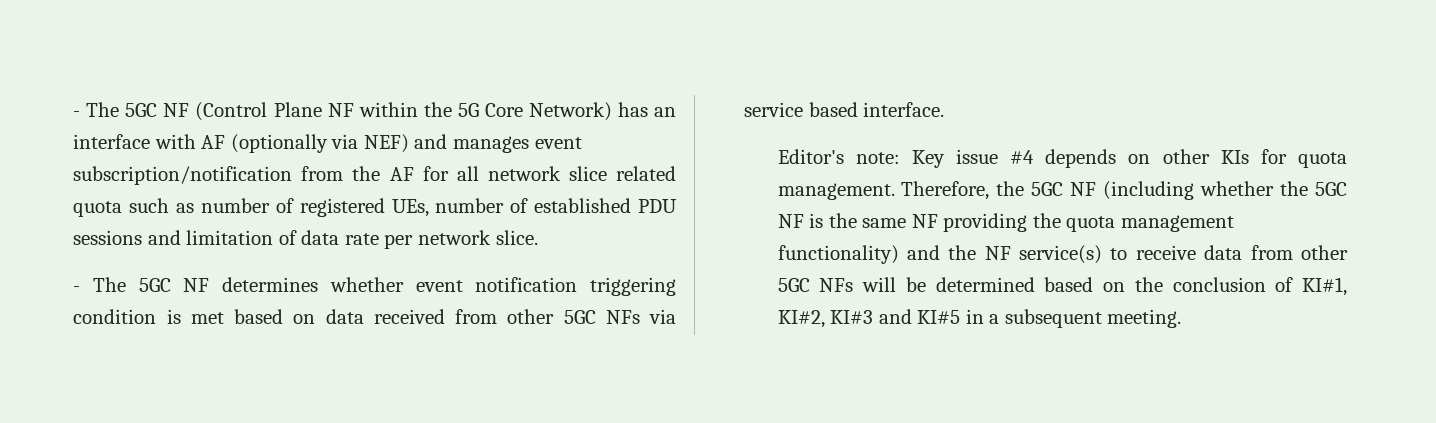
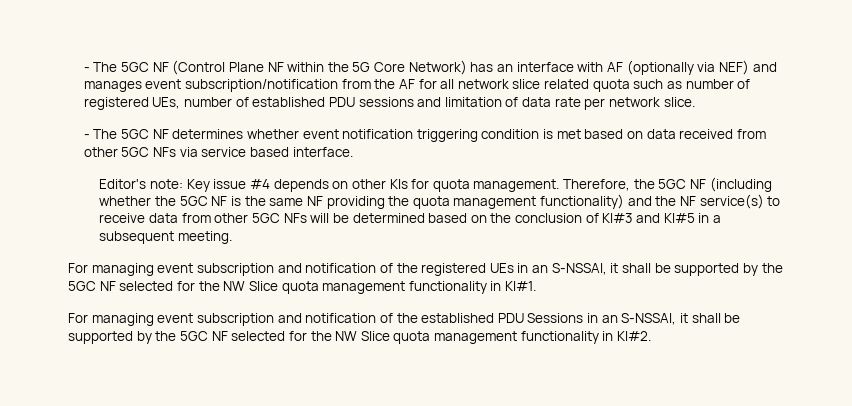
[1302,277,1347,296] [777,310,825,328] KI#1, KI#2, -> (599, 218) none
(1182, 318) none -> [68,263,783,276] [68,281,537,294] [68,313,741,326] [68,331,652,344] // For managing event subscription and notification of the registered UEs in an S-NSSAI, it shall be supported by the 5GC NF selected for the NW Slice quota management functionality in KI#1. // For managing event subscription and notification of the established PDU Sessions in an S-NSSAI, it shall be supported by the 5GC NF selected for the NW Slice quota management functionality in KI#2.

